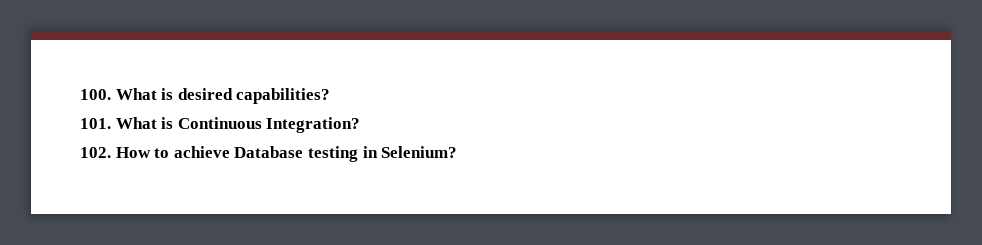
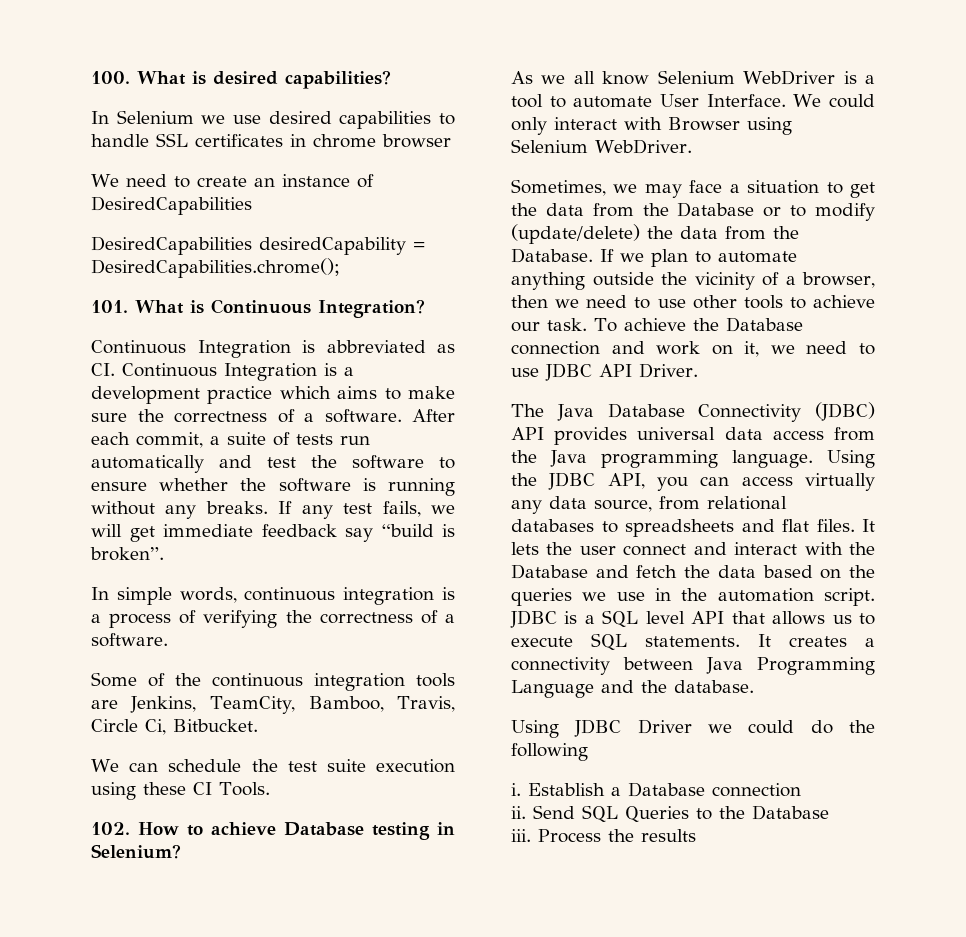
(331, 96) none -> [91,110,455,129] [91,133,451,148] [91,174,374,188] [91,196,252,215] [91,236,425,255] [91,258,340,278] // In Selenium we use desired capabilities to handle SSL certificates in chrome browser // We need to create an instance of DesiredCapabilities // DesiredCapabilities desiredCapability = DesiredCapabilities.chrome();
(361, 125) none -> [91,340,455,358] [91,363,354,381] [91,386,455,404] [91,409,455,423] [91,432,370,448] [91,455,455,473] [91,478,455,496] [91,501,455,519] [91,524,455,542] [90,547,164,561] [91,587,456,605] [91,610,455,628] [91,633,168,647] [91,672,455,691] [91,696,456,714] [91,719,258,735] [91,759,456,773] [91,782,270,800] // Continuous Integration is abbreviated as CI. Continuous Integration is a development practice which aims to make sure the correctness of a software. After each commit, a suite of tests run automatically and test the software to ensure whether the software is running without any breaks. If any test fails, we will get immediate feedback say “build is broken”. // In simple words, continuous integration is a process of verifying the correctness of a software. // Some of the continuous integration tools are Jenkins, TeamCity, Bamboo, Travis, Circle Ci, Bitbucket. // We can schedule the test suite execution using these CI Tools.
(458, 152) none -> [511,70,875,85] [511,94,875,108] [511,117,792,135] [511,139,692,154] [511,179,875,198] [511,202,875,221] [511,224,799,244] [511,248,797,267] [511,272,876,290] [511,295,875,309] [511,317,803,332] [511,341,875,357] [511,363,698,381] [511,402,875,422] [511,427,875,445] [511,450,875,468] [511,472,875,491] [511,496,787,514] [511,519,875,537] [511,542,875,556] [511,564,875,579] [511,588,875,606] [510,610,875,628] [511,633,875,651] [511,657,875,675] [511,680,754,698] [511,719,875,738] [511,743,588,761] [511,782,801,797] [511,805,829,823] [511,829,696,843] // As we all know Selenium WebDriver is a tool to automate User Interface. We could only interact with Browser using Selenium WebDriver. // Sometimes, we may face a situation to get the data from the Database or to modify (update/delete) the data from the Database. If we plan to automate anything outside the vicinity of a browser, then we need to use other tools to achieve our task. To achieve the Database connection and work on it, we need to use JDBC API Driver. // The Java Database Connectivity (JDBC) API provides universal data access from the Java programming language. Using the JDBC API, you can access virtually any data source, from relational databases to spreadsheets and flat files. It lets the user connect and interact with the Database and fetch the data based on the queries we use in the automation script. JDBC is a SQL level API that allows us to execute SQL statements. It creates a connectivity between Java Programming Language and the database. // Using JDBC Driver we could do the following // i. Establish a Database connection // ii. Send SQL Queries to the Database // iii. Process the results

